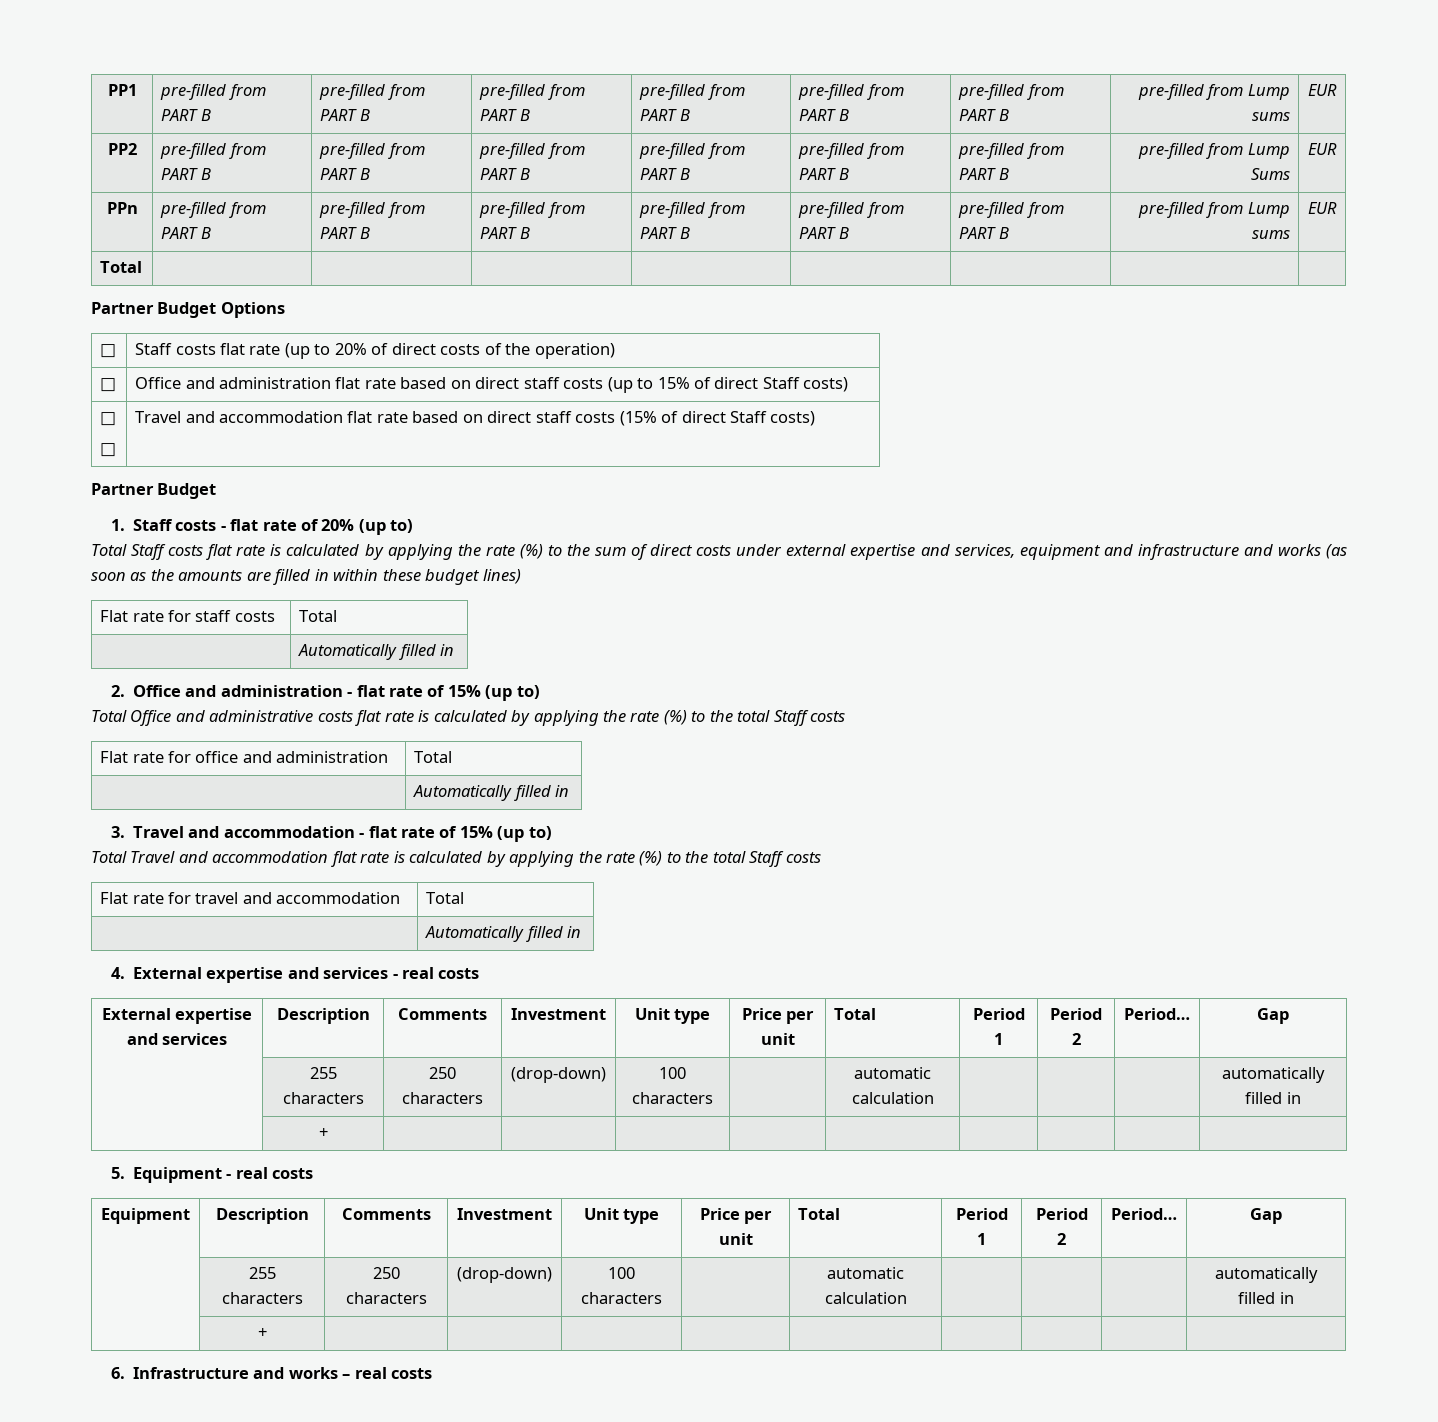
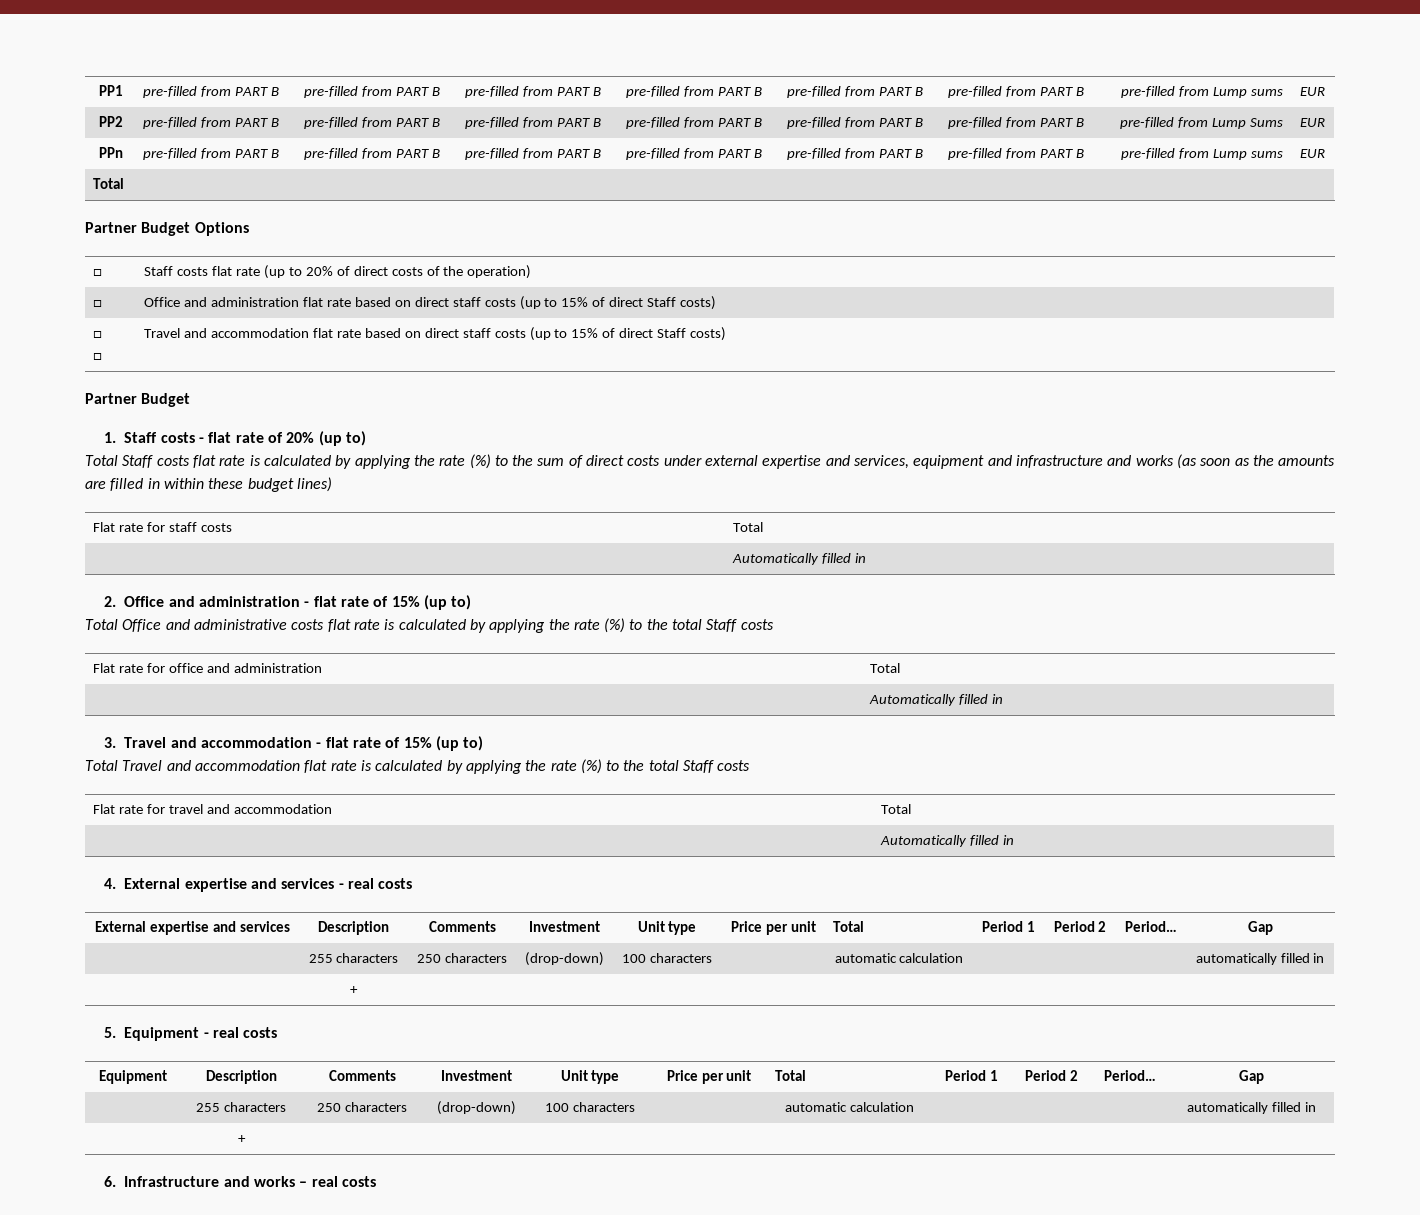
[619,411,657,426] (15% -> [529,327,599,341] (up to 15%

